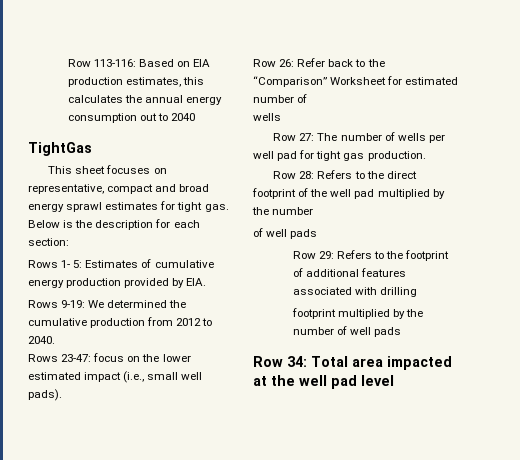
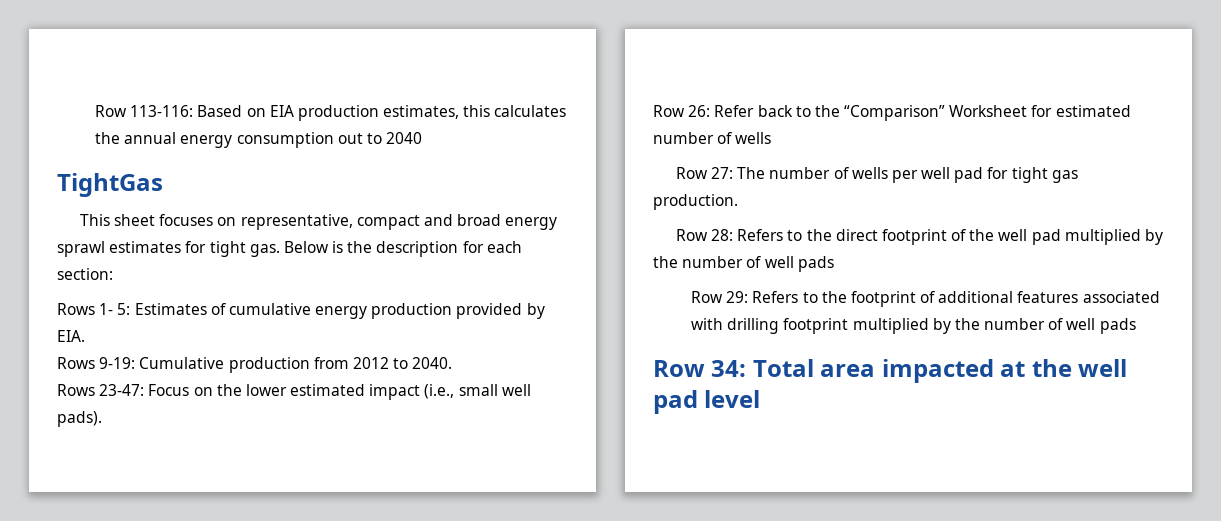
[88,300,187,308] [28,318,87,326] We determined the cumulative -> [139,357,225,369] Cumulative
[93,353,125,362] focus -> [148,384,190,396] Focus
(308, 98) // -> (733, 138) none
(314, 211) // -> (744, 262) none
(417, 292) // -> (780, 326) none

